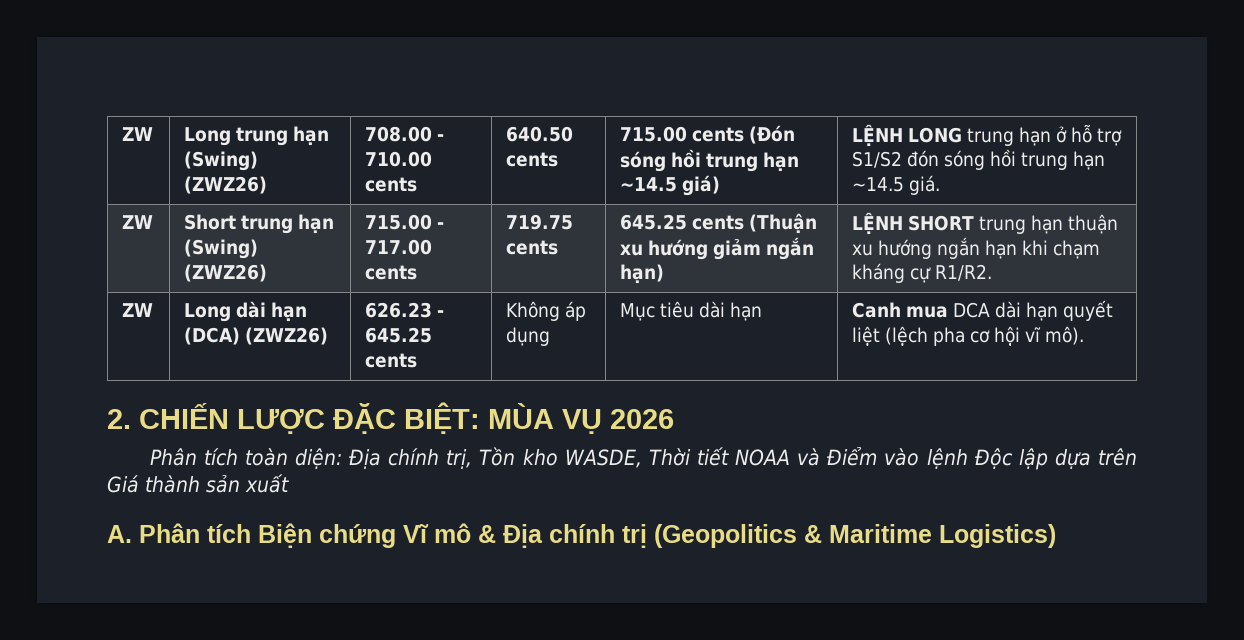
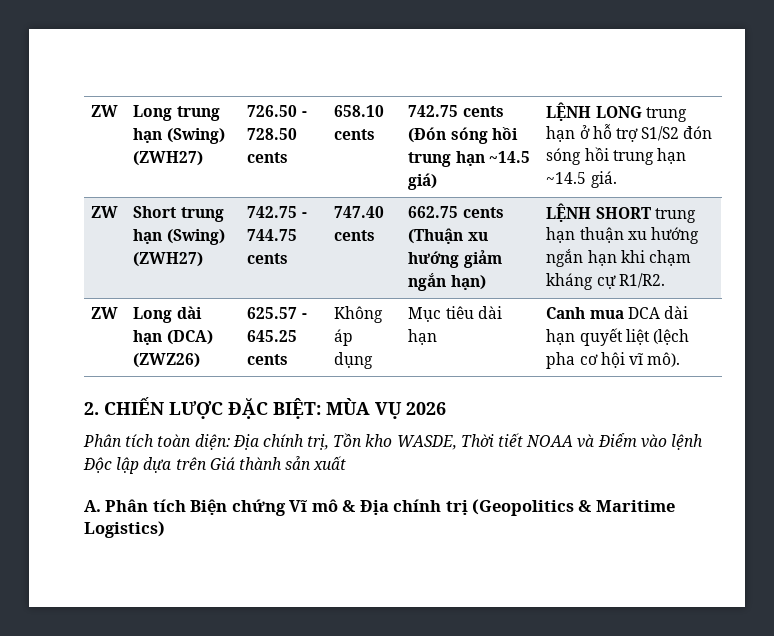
[184,176,268,194] [365,126,445,142] [365,151,433,167] [365,177,418,192] [506,126,574,142] [506,152,559,167] [620,126,688,142] (ZWZ26) | 708.00 - 710.00 cents | 640.50 cents | 715.00 -> [133,151,204,166] [247,105,307,117] [247,128,298,140] [247,152,289,163] [334,105,385,117] [334,129,376,140] [408,105,459,117] (ZWH27) | 726.50 - 728.50 cents | 658.10 cents | 742.75
[184,264,268,282] [365,214,445,230] [365,239,433,255] [365,265,418,280] [506,214,574,230] [506,240,559,255] [620,214,688,230] (ZWZ26) | 715.00 - 717.00 cents | 719.75 cents | 645.25 -> [133,252,204,267] [247,206,307,218] [247,229,298,241] [247,253,289,264] [334,206,385,218] [334,230,376,241] [408,206,459,218] (ZWH27) | 742.75 - 744.75 cents | 747.40 cents | 662.75
[365,302,433,318] 626.23 -> [247,307,298,319] 625.57

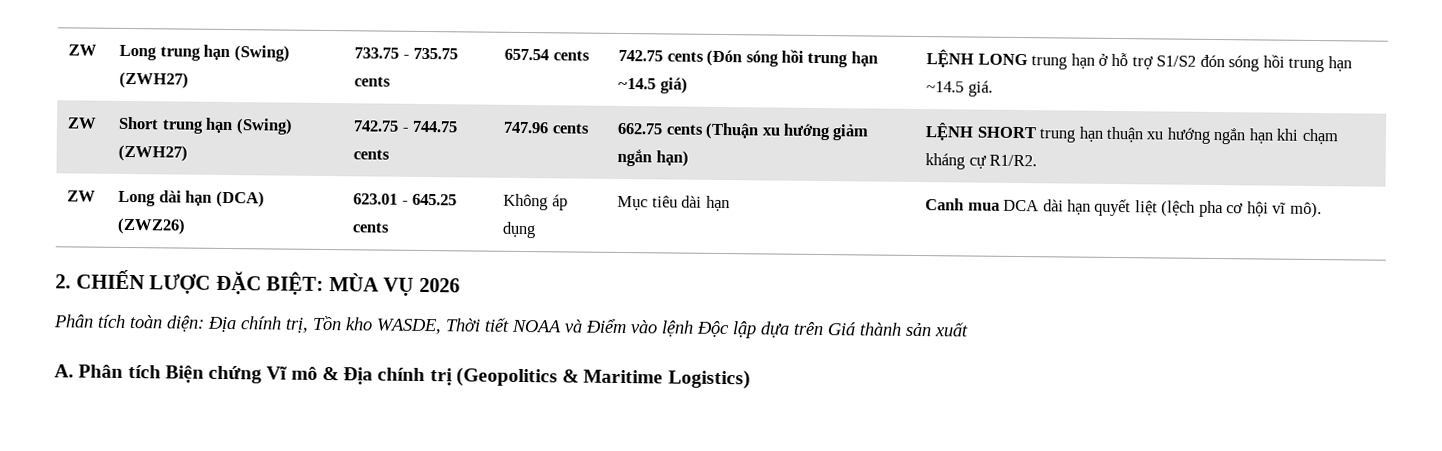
[247,105,307,117] [247,128,298,140] [247,152,289,163] [334,105,385,117] 726.50 - 728.50 cents | 658.10 -> [354,47,459,60] [354,76,392,87] [504,48,550,61] 733.75 - 735.75 cents | 657.54
[334,206,385,218] 747.40 -> [503,121,550,134] 747.96
[247,307,298,319] 625.57 -> [353,193,399,205] 623.01

